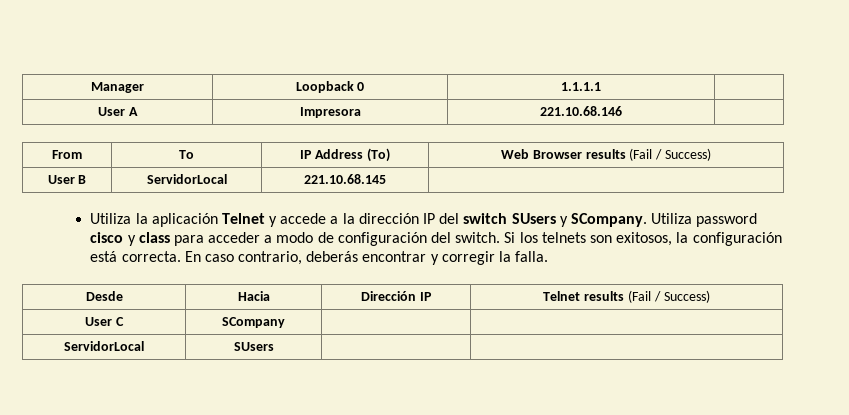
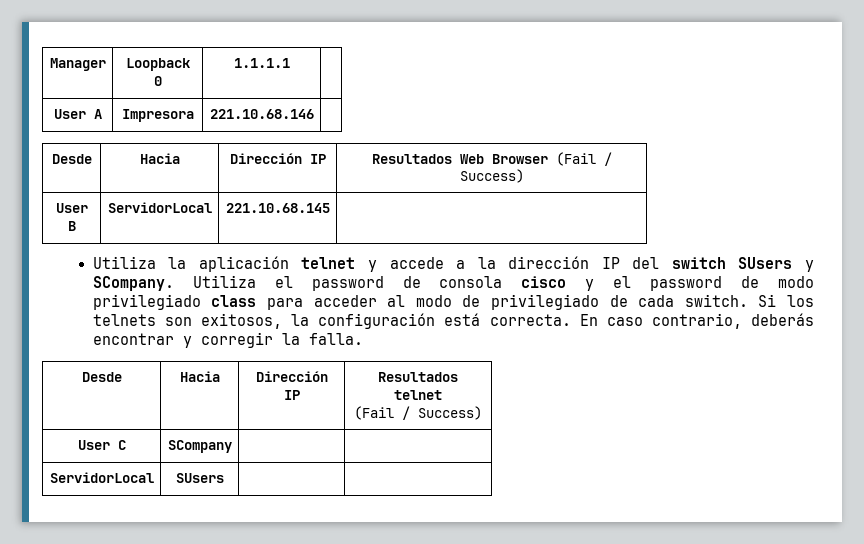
[52,150,82,159] [179,150,194,159] [300,148,390,162] From | To | IP Address (To) | -> [51,154,92,164] [139,153,180,164] [229,153,326,164] [371,154,452,164] Desde | Hacia | Dirección IP | Resultados
[585,149,626,159] results -> (548, 159) none
[221,213,265,224] Telnet -> [301,257,356,269] telnet
[696,213,758,227] [90,232,136,246] password cisco y -> [274,276,814,291] [92,294,201,310] el password de consola cisco y el password de modo privilegiado
[264,235,273,243] a -> [387,295,406,307] al
[337,232,452,246] configuración del -> [491,294,675,310] privilegiado de cada
[543,291,625,301] Telnet results -> [378,372,459,382] [394,390,443,400] Resultados telnet //

